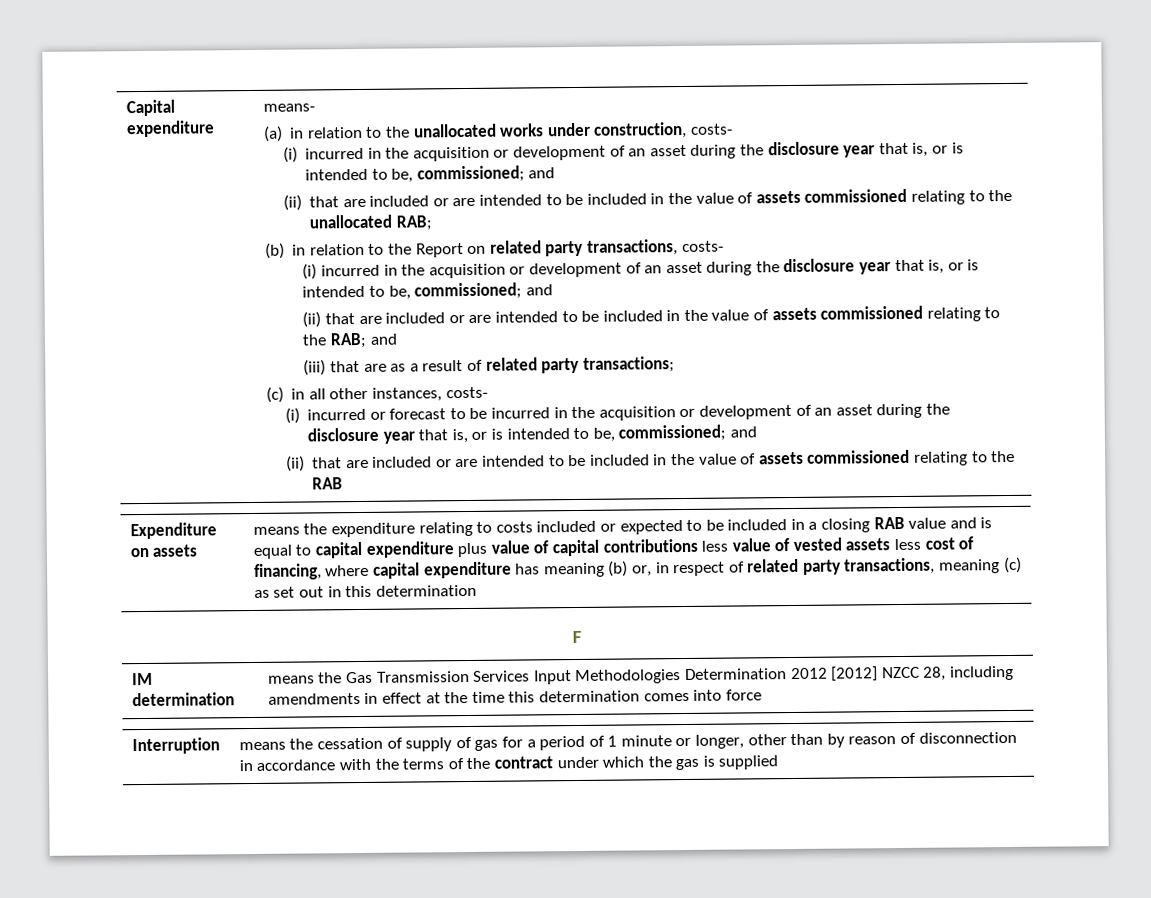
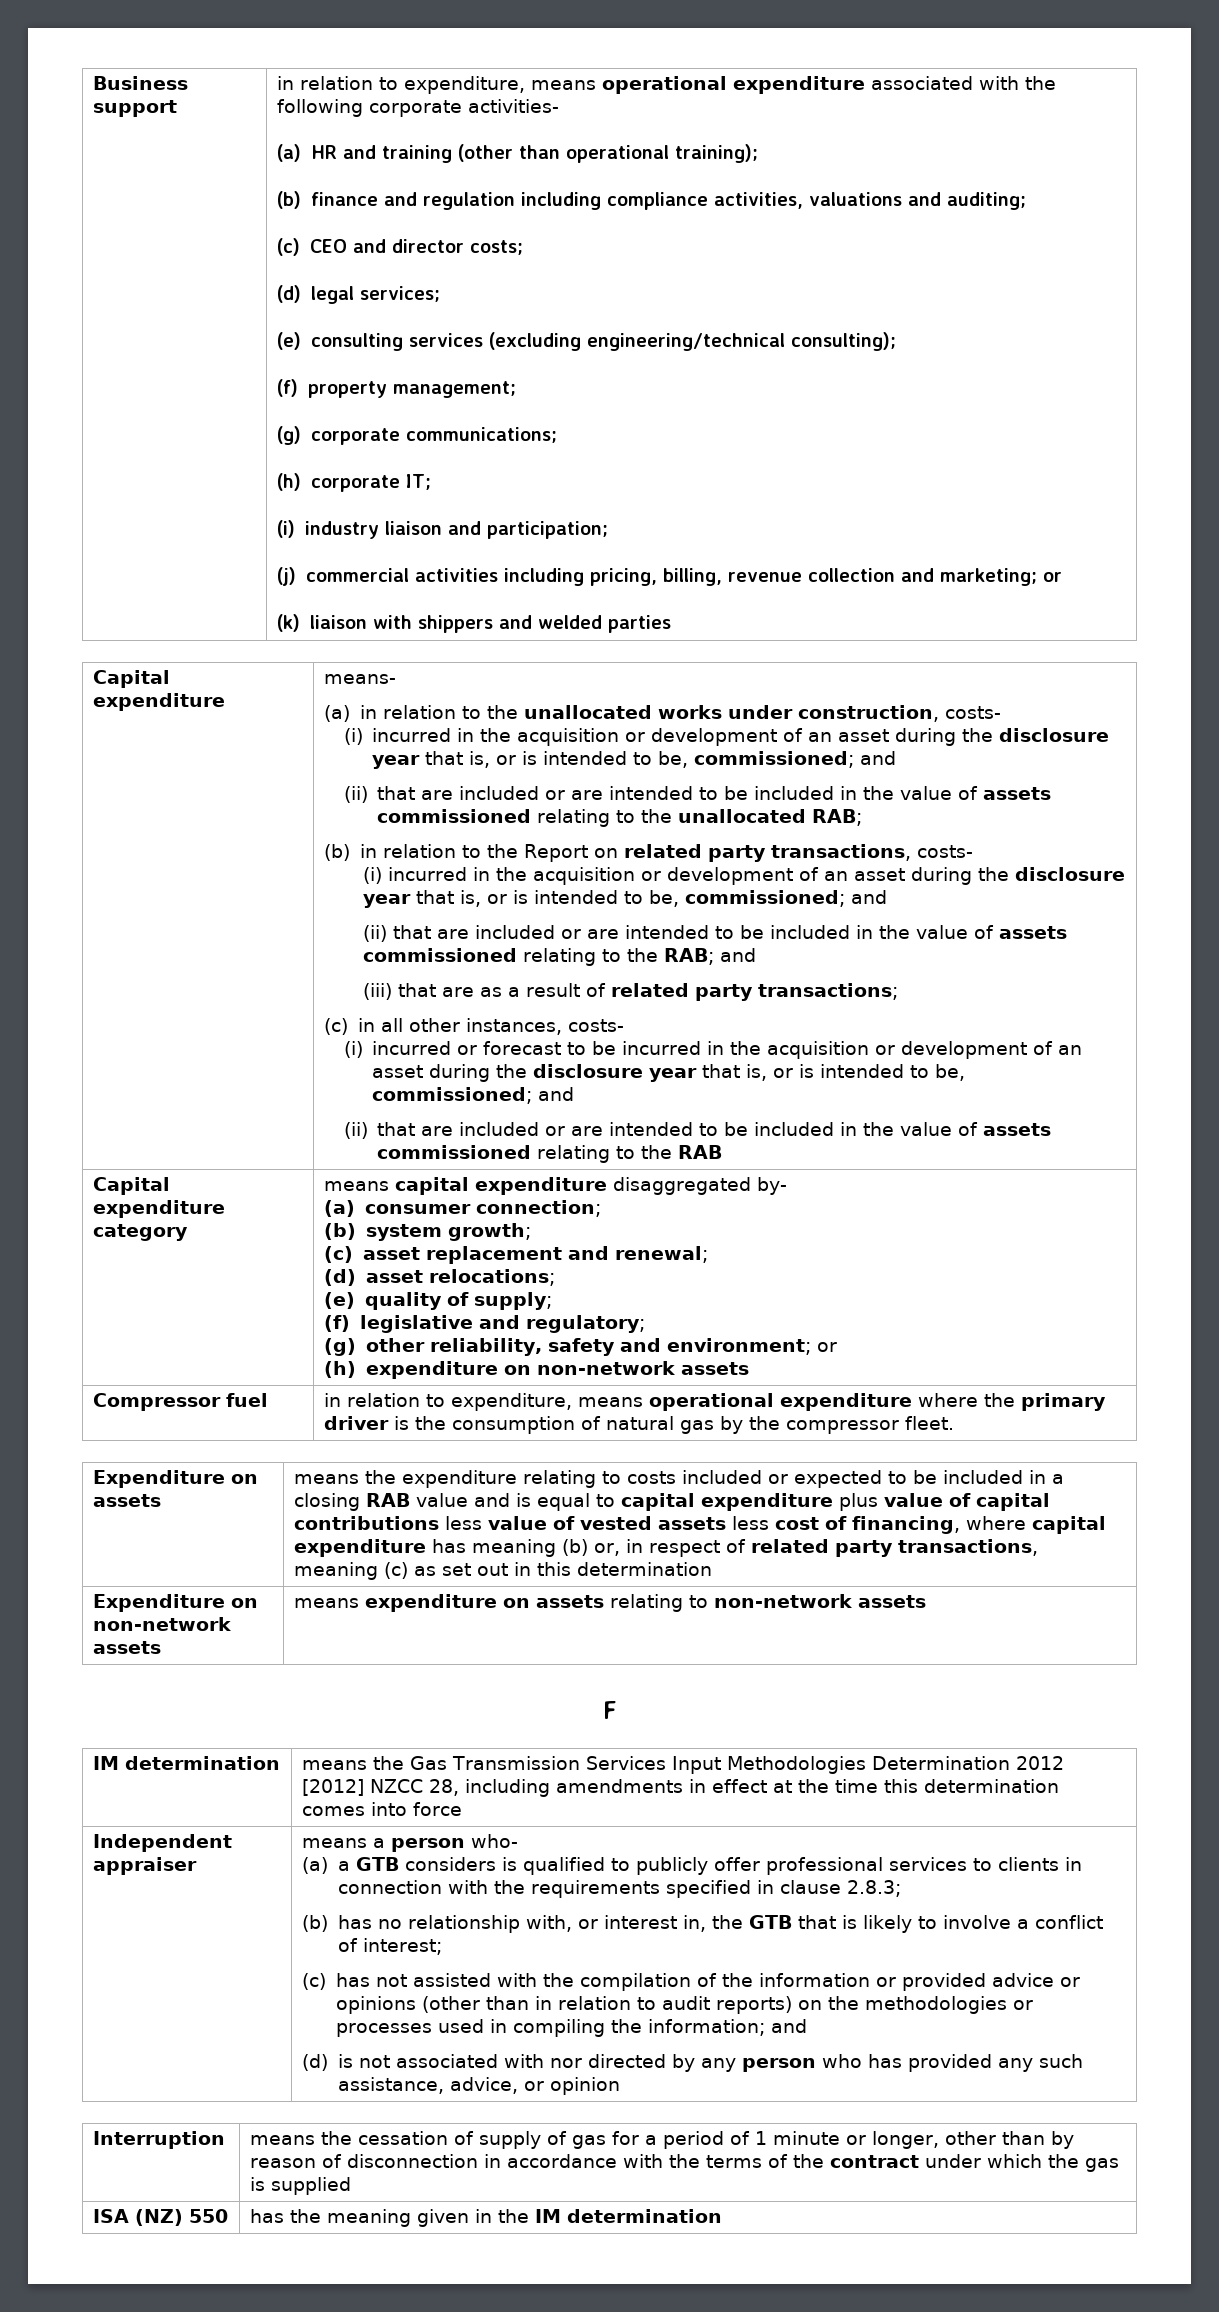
(125, 108) none -> [93,76,189,90] [93,100,178,117] [277,76,1057,94] [277,99,560,117] [277,144,758,163] [277,191,1026,210] [277,238,523,256] [277,285,440,304] [277,332,896,351] [277,379,516,398] [277,426,557,445] [277,473,431,492] [277,520,608,539] [277,567,1062,586] [277,614,671,633] Business support | in relation to expenditure, means operational expenditure associated with the following corporate activities- // (a) HR and training (other than operational training); // (b) finance and regulation including compliance activities, valuations and auditing; // (c) CEO and director costs; // (d) legal services; // (e) consulting services (excluding engineering/technical consulting); // (f) property management; // (g) corporate communications; // (h) corporate IT; // (i) industry liaison and participation; // (j) commercial activities including pricing, billing, revenue collection and marketing; or // (k) liaison with shippers and welded parties //
(344, 483) none -> [93,1177,171,1195] [93,1200,226,1218] [93,1224,189,1241] [324,1177,788,1195] [324,1200,601,1217] [324,1223,531,1241] [324,1246,708,1264] [324,1269,555,1286] [324,1292,552,1310] [324,1315,645,1333] [324,1338,837,1356] [324,1361,749,1379] [93,1393,269,1411] [324,1393,1107,1411] [324,1416,955,1434] // Capital expenditure category | means capital expenditure disaggregated by- // (a) consumer connection; // (b) system growth; // (c) asset replacement and renewal; // (d) asset relocations; // (e) quality of supply; // (f) legislative and regulatory; // (g) other reliability, safety and environment; or // (h) expenditure on non-network assets // Compressor fuel | in relation to expenditure, means operational expenditure where the primary driver is the consumption of natural gas by the compressor fleet.
(477, 590) none -> [93,1594,259,1612] [93,1617,232,1631] [93,1641,162,1654] [294,1594,927,1612] // Expenditure on non-network assets | means expenditure on assets relating to non-network assets
(762, 695) none -> [93,1834,233,1852] [93,1857,198,1875] [302,1834,519,1852] [302,1857,1082,1875] [337,1880,901,1898] [302,1915,1103,1933] [337,1938,442,1955] [302,1973,1080,1991] [335,1996,1033,2014] [335,2019,807,2037] [302,2054,1083,2072] [337,2077,620,2095] // Independent appraiser | means a person who- // (a) a GTB considers is qualified to publicly offer professional services to clients in connection with the requirements specified in clause 2.8.3; // (b) has no relationship with, or interest in, the GTB that is likely to involve a conflict of interest; // (c) has not assisted with the compilation of the information or provided advice or opinions (other than in relation to audit reports) on the methodologies or processes used in compiling the information; and // (d) is not associated with nor directed by any person who has provided any such assistance, advice, or opinion
(779, 762) none -> [93,2209,229,2226] [250,2209,723,2227] // ISA (NZ) 550 | has the meaning given in the IM determination

